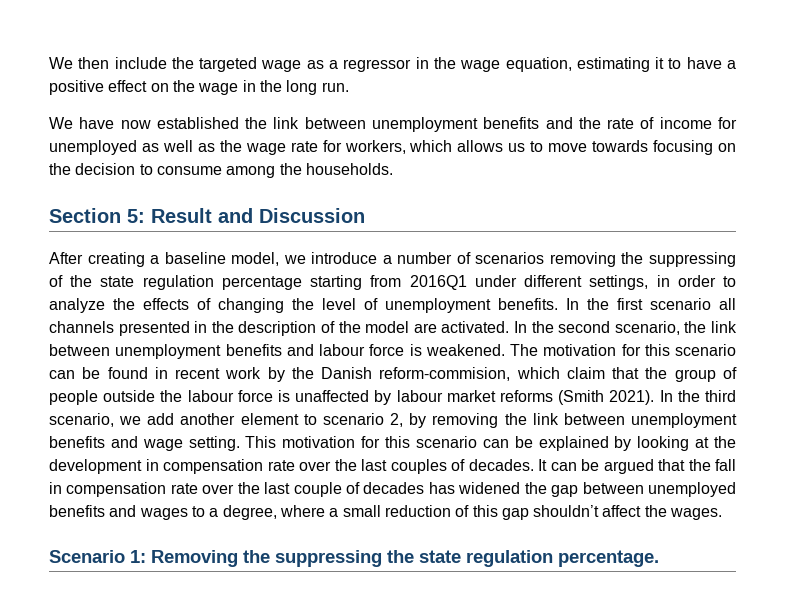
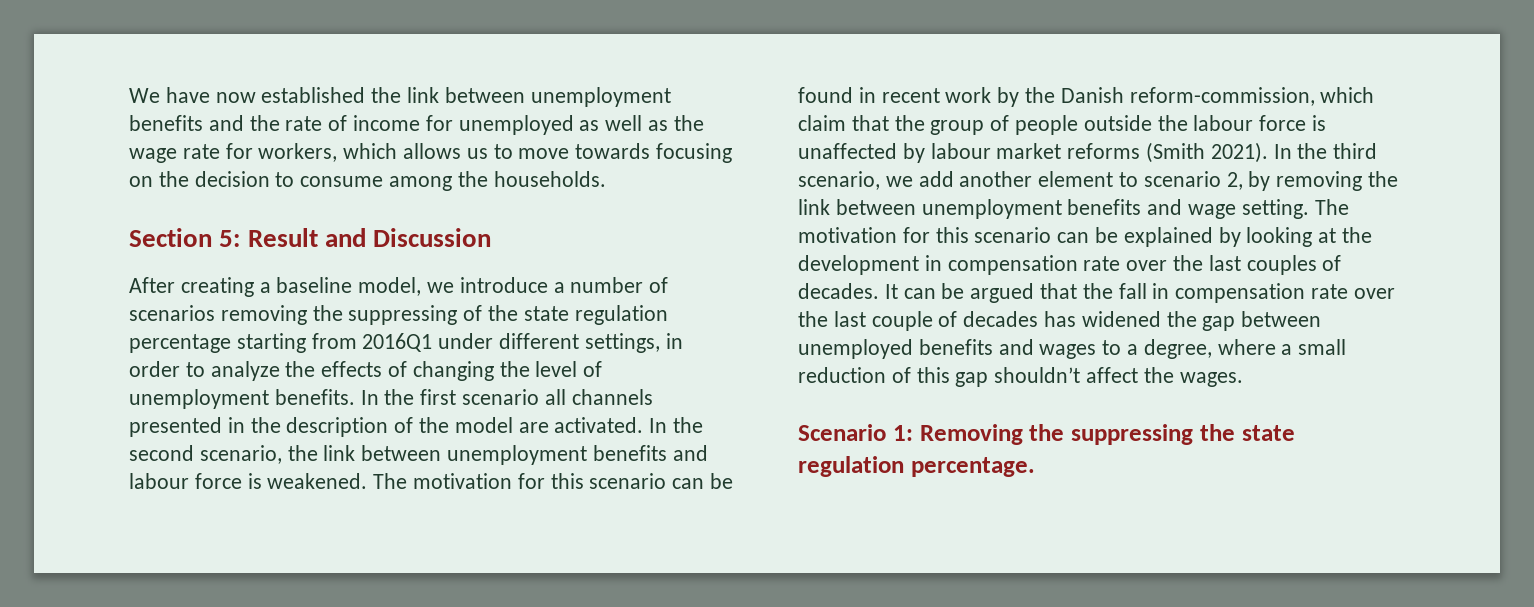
[49,57,736,72] [49,80,349,95] [49,117,73,129] We then include the targeted wage as a regressor in the wage equation, estimating it to have a positive effect on the wage in the long run. // We -> [129,88,160,103] We
[379,367,511,381] reform-commision, -> [1129,87,1315,106] reform-commission,
[245,436,277,448] This -> [1314,199,1349,215] The

